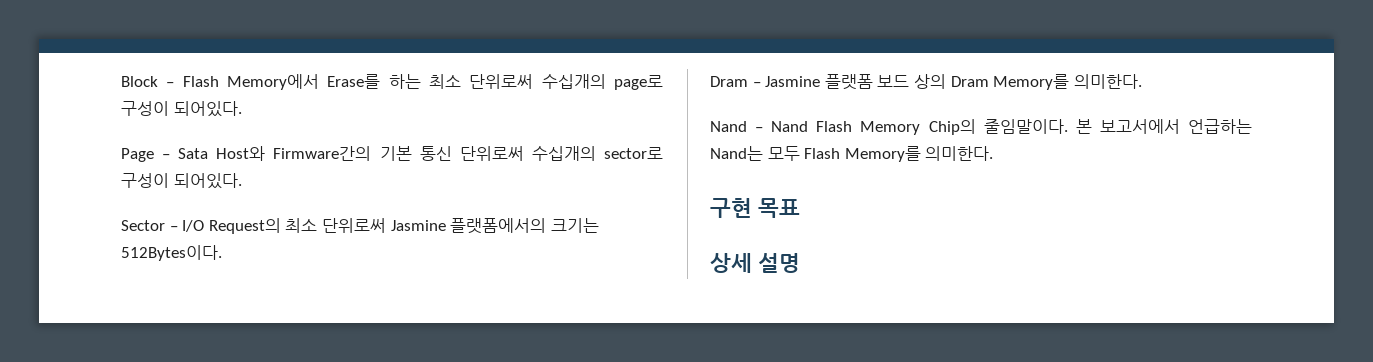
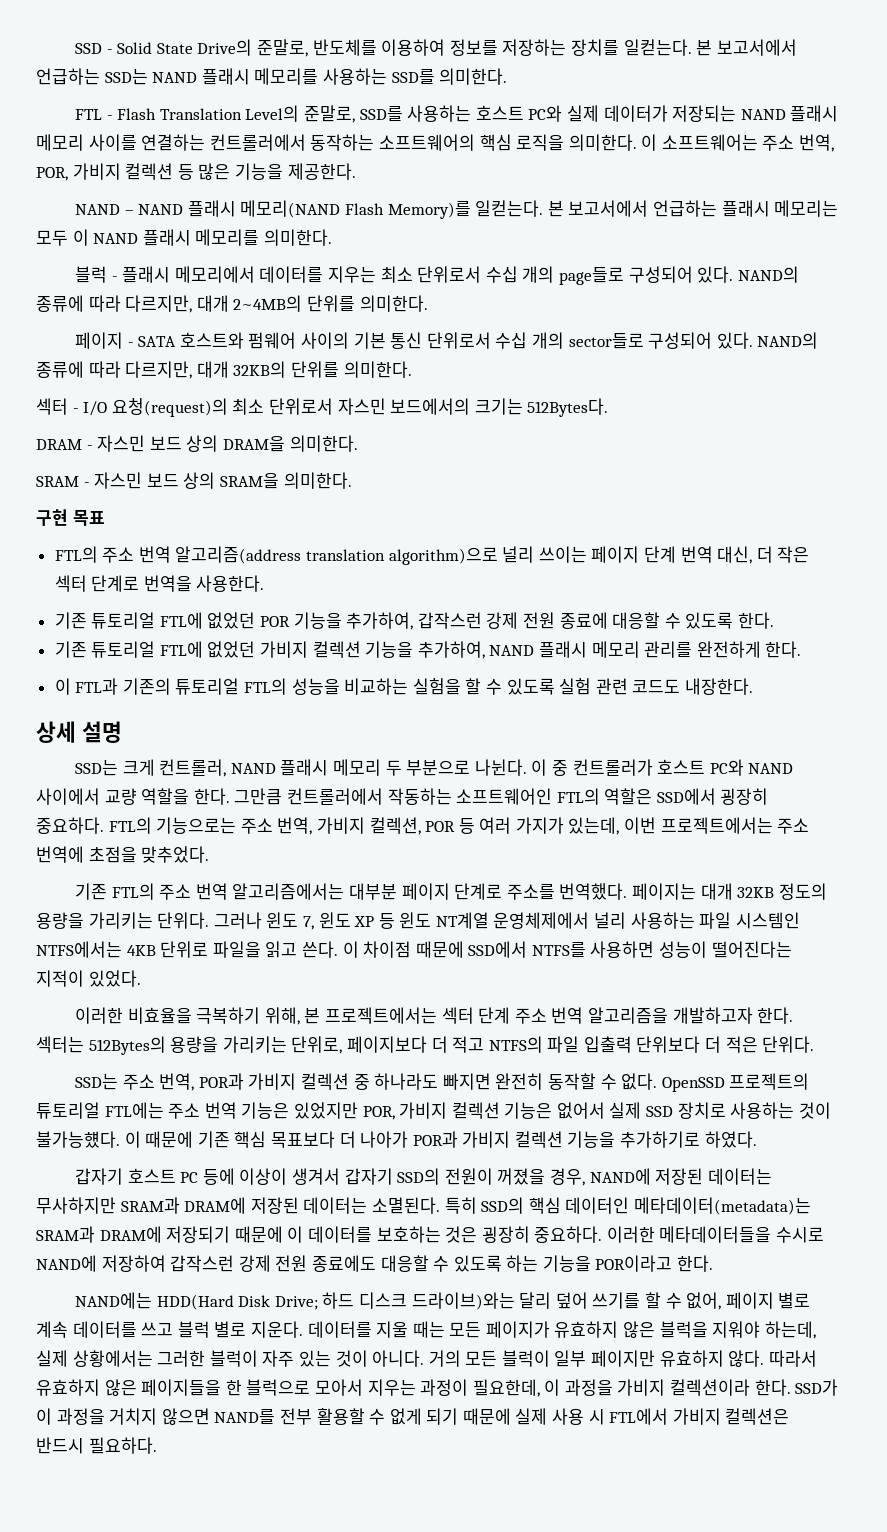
[121,74,663,90] [121,101,242,117] [121,146,663,162] [121,173,242,189] [121,218,599,234] [121,245,222,261] [710,74,1142,90] [710,119,1252,135] [710,146,994,162] [710,198,800,218] [710,253,800,273] Block – Flash Memory에서 Erase를 하는 최소 단위로써 수십개의 page로 구성이 되어있다. // Page – Sata Host와 Firmware간의 기본 통신 단위로써 수십개의 sector로 구성이 되어있다. // Sector – I/O Request의 최소 단위로써 Jasmine 플랫폼에서의 크기는 512Bytes이다. // Dram – Jasmine 플랫폼 보드 상의 Dram Memory를 의미한다. // Nand – Nand Flash Memory Chip의 줄임말이다. 본 보고서에서 언급하는 Nand는 모두 Flash Memory를 의미한다. // 구현 목표 // 상세 설명 -> [75,39,797,57] [36,68,508,85] [75,105,839,123] [36,134,835,152] [36,163,356,181] [75,200,839,219] [36,229,332,246] [75,266,799,285] [36,295,428,313] [75,332,819,349] [36,361,412,379] [36,398,609,417] [36,435,358,452] [36,472,352,489] [36,509,105,526] [54,546,810,565] [54,575,265,592] [54,612,774,630] [54,641,802,659] [54,678,753,695] [36,721,122,743] [75,759,794,777] [36,788,769,805] [36,817,810,835] [36,846,210,863] [75,883,827,900] [36,912,800,930] [36,941,792,958] [36,970,141,987] [75,1007,794,1025] [36,1036,815,1055] [75,1073,810,1092] [36,1102,831,1120] [36,1131,757,1148] [75,1168,772,1186] [36,1197,811,1215] [36,1226,825,1243] [36,1255,714,1272] [75,1292,811,1310] [36,1321,816,1339] [36,1350,817,1367] [36,1379,839,1397] [36,1408,790,1425] [36,1437,157,1454] SSD - Solid State Drive의 준말로, 반도체를 이용하여 정보를 저장하는 장치를 일컫는다. 본 보고서에서 언급하는 SSD는 NAND 플래시 메모리를 사용하는 SSD를 의미한다. // FTL - Flash Translation Level의 준말로, SSD를 사용하는 호스트 PC와 실제 데이터가 저장되는 NAND 플래시 메모리 사이를 연결하는 컨트롤러에서 동작하는 소프트웨어의 핵심 로직을 의미한다. 이 소프트웨어는 주소 번역, POR, 가비지 컬렉션 등 많은 기능을 제공한다. // NAND – NAND 플래시 메모리(NAND Flash Memory)를 일컫는다. 본 보고서에서 언급하는 플래시 메모리는 모두 이 NAND 플래시 메모리를 의미한다. // 블럭 - 플래시 메모리에서 데이터를 지우는 최소 단위로서 수십 개의 page들로 구성되어 있다. NAND의 종류에 따라 다르지만, 대개 2~4MB의 단위를 의미한다. // 페이지 - SATA 호스트와 펌웨어 사이의 기본 통신 단위로서 수십 개의 sector들로 구성되어 있다. NAND의 종류에 따라 다르지만, 대개 32KB의 단위를 의미한다. // 섹터 - I/O 요청(request)의 최소 단위로서 자스민 보드에서의 크기는 512Bytes다. // DRAM - 자스민 보드 상의 DRAM을 의미한다. // SRAM - 자스민 보드 상의 SRAM을 의미한다. // 구현 목표 // FTL의 주소 번역 알고리즘(address translation algorithm)으로 널리 쓰이는 페이지 단계 번역 대신, 더 작은 섹터 단계로 번역을 사용한다. // 기존 튜토리얼 FTL에 없었던 POR 기능을 추가하여, 갑작스런 강제 전원 종료에 대응할 수 있도록 한다. // 기존 튜토리얼 FTL에 없었던 가비지 컬렉션 기능을 추가하여, NAND 플래시 메모리 관리를 완전하게 한다. // 이 FTL과 기존의 튜토리얼 FTL의 성능을 비교하는 실험을 할 수 있도록 실험 관련 코드도 내장한다. // 상세 설명 // SSD는 크게 컨트롤러, NAND 플래시 메모리 두 부분으로 나뉜다. 이 중 컨트롤러가 호스트 PC와 NAND 사이에서 교량 역할을 한다. 그만큼 컨트롤러에서 작동하는 소프트웨어인 FTL의 역할은 SSD에서 굉장히 중요하다. FTL의 기능으로는 주소 번역, 가비지 컬렉션, POR 등 여러 가지가 있는데, 이번 프로젝트에서는 주소 번역에 초점을 맞추었다. // 기존 FTL의 주소 번역 알고리즘에서는 대부분 페이지 단계로 주소를 번역했다. 페이지는 대개 32KB 정도의 용량을 가리키는 단위다. 그러나 윈도 7, 윈도 XP 등 윈도 NT계열 운영체제에서 널리 사용하는 파일 시스템인 NTFS에서는 4KB 단위로 파일을 읽고 쓴다. 이 차이점 때문에 SSD에서 NTFS를 사용하면 성능이 떨어진다는 지적이 있었다. // 이러한 비효율을 극복하기 위해, 본 프로젝트에서는 섹터 단계 주소 번역 알고리즘을 개발하고자 한다. 섹터는 512Bytes의 용량을 가리키는 단위로, 페이지보다 더 적고 NTFS의 파일 입출력 단위보다 더 적은 단위다. // SSD는 주소 번역, POR과 가비지 컬렉션 중 하나라도 빠지면 완전히 동작할 수 없다. OpenSSD 프로젝트의 튜토리얼 FTL에는 주소 번역 기능은 있었지만 POR, 가비지 컬렉션 기능은 없어서 실제 SSD 장치로 사용하는 것이 불가능헀다. 이 때문에 기존 핵심 목표보다 더 나아가 POR과 가비지 컬렉션 기능을 추가하기로 하였다. // 갑자기 호스트 PC 등에 이상이 생겨서 갑자기 SSD의 전원이 꺼졌을 경우, NAND에 저장된 데이터는 무사하지만 SRAM과 DRAM에 저장된 데이터는 소멸된다. 특히 SSD의 핵심 데이터인 메타데이터(metadata)는 SRAM과 DRAM에 저장되기 때문에 이 데이터를 보호하는 것은 굉장히 중요하다. 이러한 메타데이터들을 수시로 NAND에 저장하여 갑작스런 강제 전원 종료에도 대응할 수 있도록 하는 기능을 POR이라고 한다. // NAND에는 HDD(Hard Disk Drive; 하드 디스크 드라이브)와는 달리 덮어 쓰기를 할 수 없어, 페이지 별로 계속 데이터를 쓰고 블럭 별로 지운다. 데이터를 지울 때는 모든 페이지가 유효하지 않은 블럭을 지워야 하는데, 실제 상황에서는 그러한 블럭이 자주 있는 것이 아니다. 거의 모든 블럭이 일부 페이지만 유효하지 않다. 따라서 유효하지 않은 페이지들을 한 블럭으로 모아서 지우는 과정이 필요한데, 이 과정을 가비지 컬렉션이라 한다. SSD가 이 과정을 거치지 않으면 NAND를 전부 활용할 수 없게 되기 때문에 실제 사용 시 FTL에서 가비지 컬렉션은 반드시 필요하다.

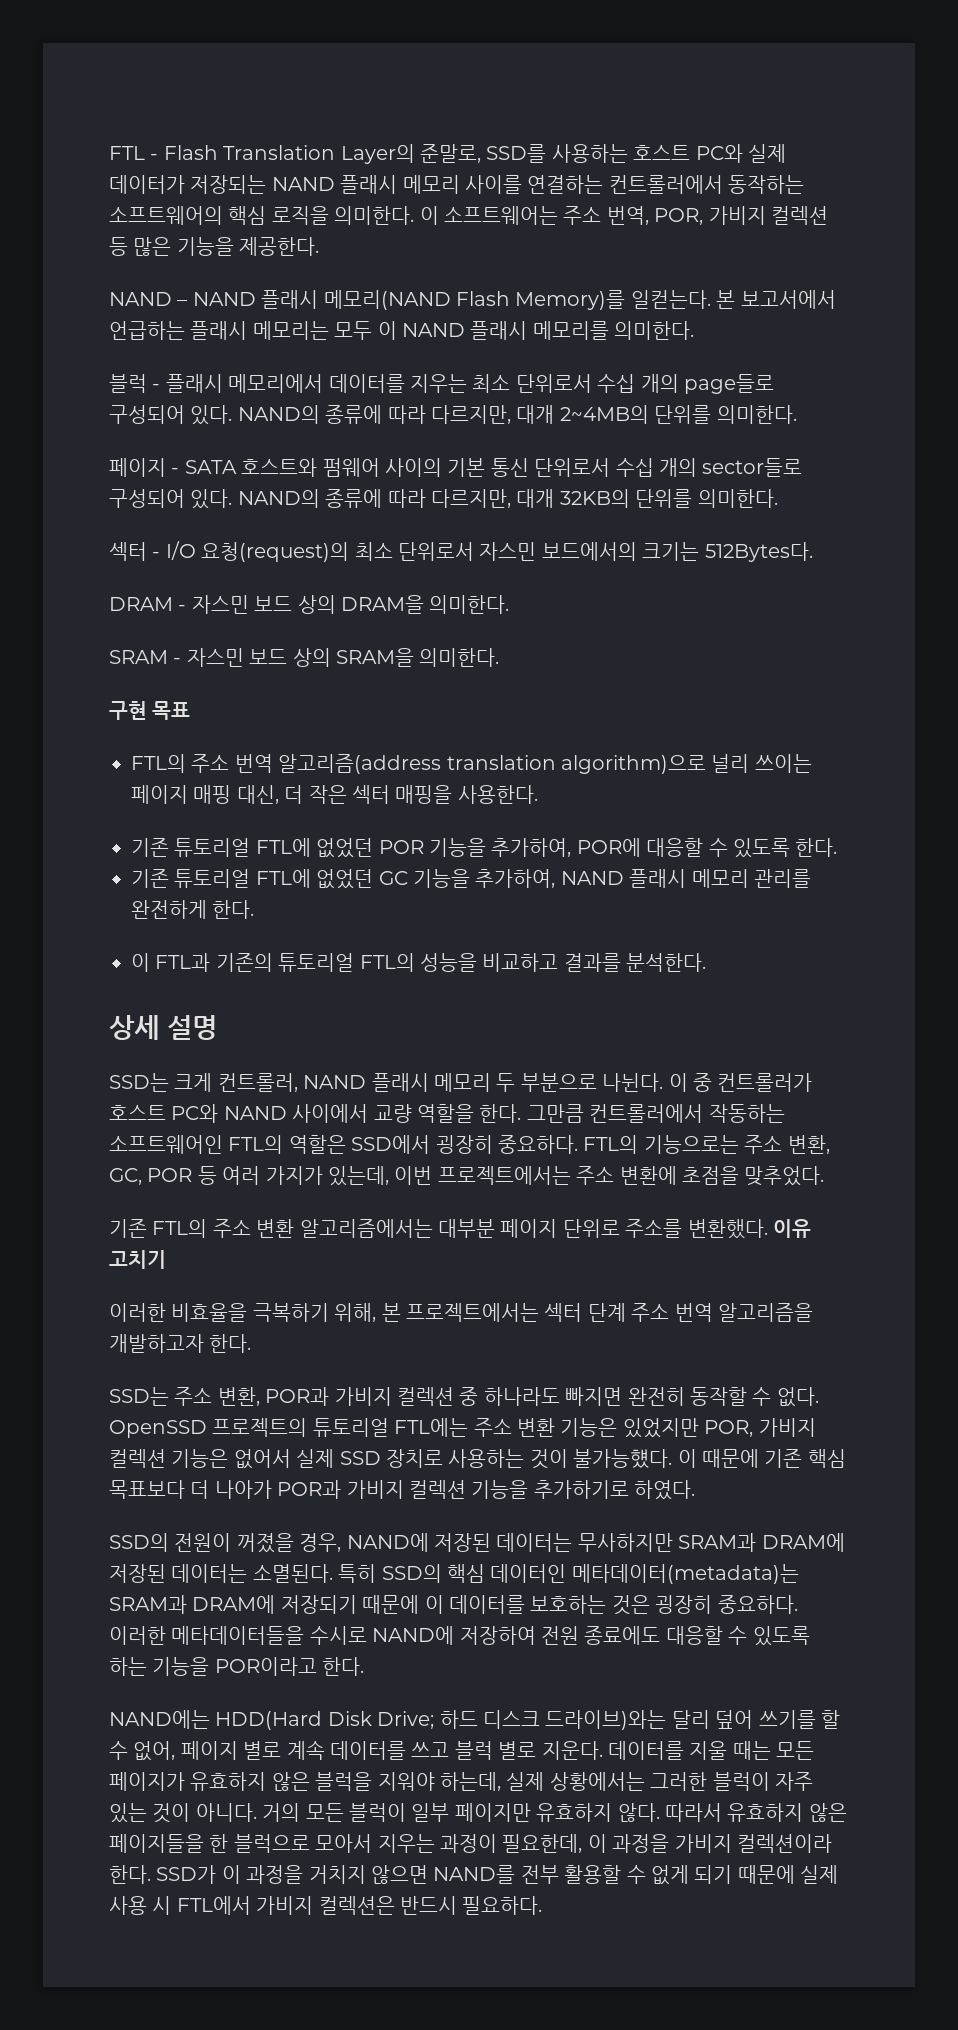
[75,39,797,57] [36,68,508,85] SSD - Solid State Drive의 준말로, 반도체를 이용하여 정보를 저장하는 장치를 일컫는다. 본 보고서에서 언급하는 SSD는 NAND 플래시 메모리를 사용하는 SSD를 의미한다. // -> (109, 153) none
[245,105,300,122] Level의 -> [340,144,415,164] Layer의
[644,546,713,563] 단계 번역 -> [193,785,232,804] 매핑
[91,575,192,592] 단계로 번역을 -> [395,785,453,804] 매핑을
[417,612,608,629] 갑작스런 강제 전원 종료에 -> [576,838,641,857] POR에
[260,641,361,658] 가비지 컬렉션 -> [378,871,408,885] GC
[344,678,753,695] 비교하는 실험을 할 수 있도록 실험 관련 코드도 내장한다. -> [482,953,707,972] 비교하고 결과를 분석한다.
[277,817,421,835] 번역, 가비지 컬렉션, -> [787,1135,830,1154] [109,1168,142,1185] 변환, GC,
[36,846,84,863] 번역에 -> [619,1166,677,1185] 변환에
[195,883,228,900] 번역 -> [256,1219,295,1238] 변환
[454,883,827,900] [36,912,800,930] [36,941,792,958] [36,970,141,987] 단계로 주소를 번역했다. 페이지는 대개 32KB 정도의 용량을 가리키는 단위다. 그러나 윈도 7, 윈도 XP 등 윈도 NT계열 운영체제에서 널리 사용하는 파일 시스템인 NTFS에서는 4KB 단위로 파일을 읽고 쓴다. 이 차이점 때문에 SSD에서 NTFS를 사용하면 성능이 떨어진다는 지적이 있었다. -> [562,1219,811,1239] [109,1250,166,1269] 단위로 주소를 변환했다. 이유 고치기
[36,1036,815,1055] 섹터는 512Bytes의 용량을 가리키는 단위로, 페이지보다 더 적고 NTFS의 파일 입출력 단위보다 더 적은 단위다. -> (252, 1343) none
[159,1073,195,1091] 번역, -> [217,1387,260,1406] 변환,
[204,1102,237,1119] 번역 -> [517,1418,555,1437] 변환
[75,1168,393,1185] 갑자기 호스트 PC 등에 이상이 생겨서 갑자기 -> (696, 1490) none
[170,1255,271,1272] 갑작스런 강제 -> (536, 1635) none

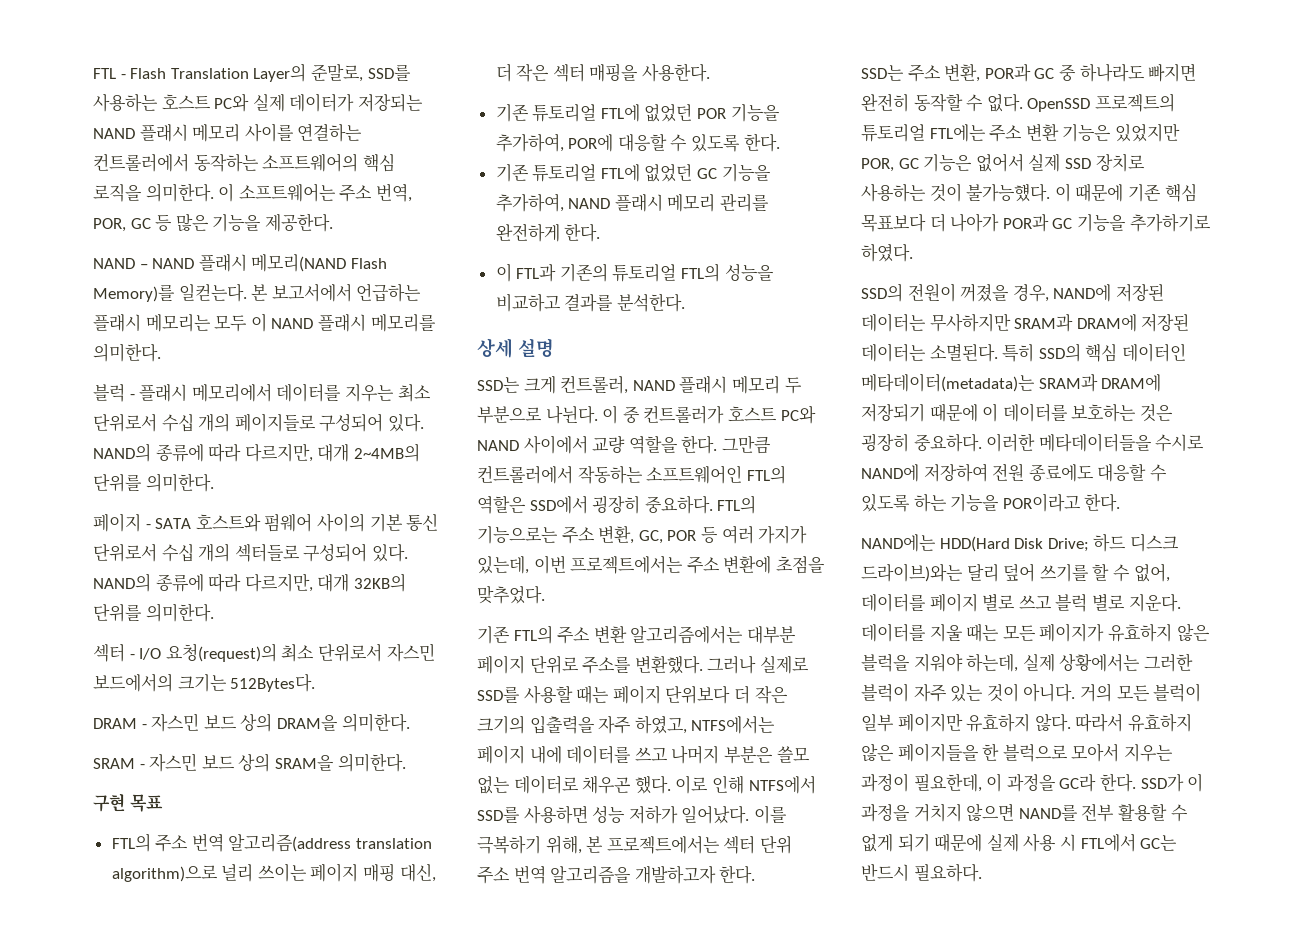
[708,206,828,225] 가비지 컬렉션 -> [130,218,151,229] GC
[683,374,774,394] page들로 -> [234,413,316,432] 페이지들로
[702,458,803,477] sector들로 -> [234,544,300,562] 섹터들로
[772,1219,811,1238] [109,1250,166,1269] [109,1303,248,1322] 이유 고치기 // 이러한 비효율을 -> [707,655,809,674] [477,685,788,704] [477,715,776,734] [477,745,810,764] [477,775,816,794] [477,805,787,824] 그러나 실제로 SSD를 사용할 때는 페이지 단위보다 더 작은 크기의 입출력을 자주 하였고, NTFS에서는 페이지 내에 데이터를 쓰고 나머지 부분은 쓸모 없는 데이터로 채우곤 했다. 이로 인해 NTFS에서 SSD를 사용하면 성능 저하가 일어났다. 이를
[587,1303,626,1322] 단계 -> [759,836,792,854] 단위
[334,1387,454,1406] 가비지 컬렉션 -> [1034,68,1055,79] GC
[758,1418,816,1437] [109,1449,166,1468] 가비지 컬렉션 -> [898,158,919,169] GC
[346,1480,466,1499] 가비지 컬렉션 -> [1052,218,1073,229] GC
(176, 1751) none -> [861,593,926,612] 데이터를
[286,1740,406,1760] 계속 데이터를 -> (1016, 602) none
[674,1834,832,1853] 가비지 컬렉션이라 -> [1059,774,1097,792] GC라
[256,1896,395,1915] 가비지 컬렉션은 -> [1140,835,1178,851] GC는

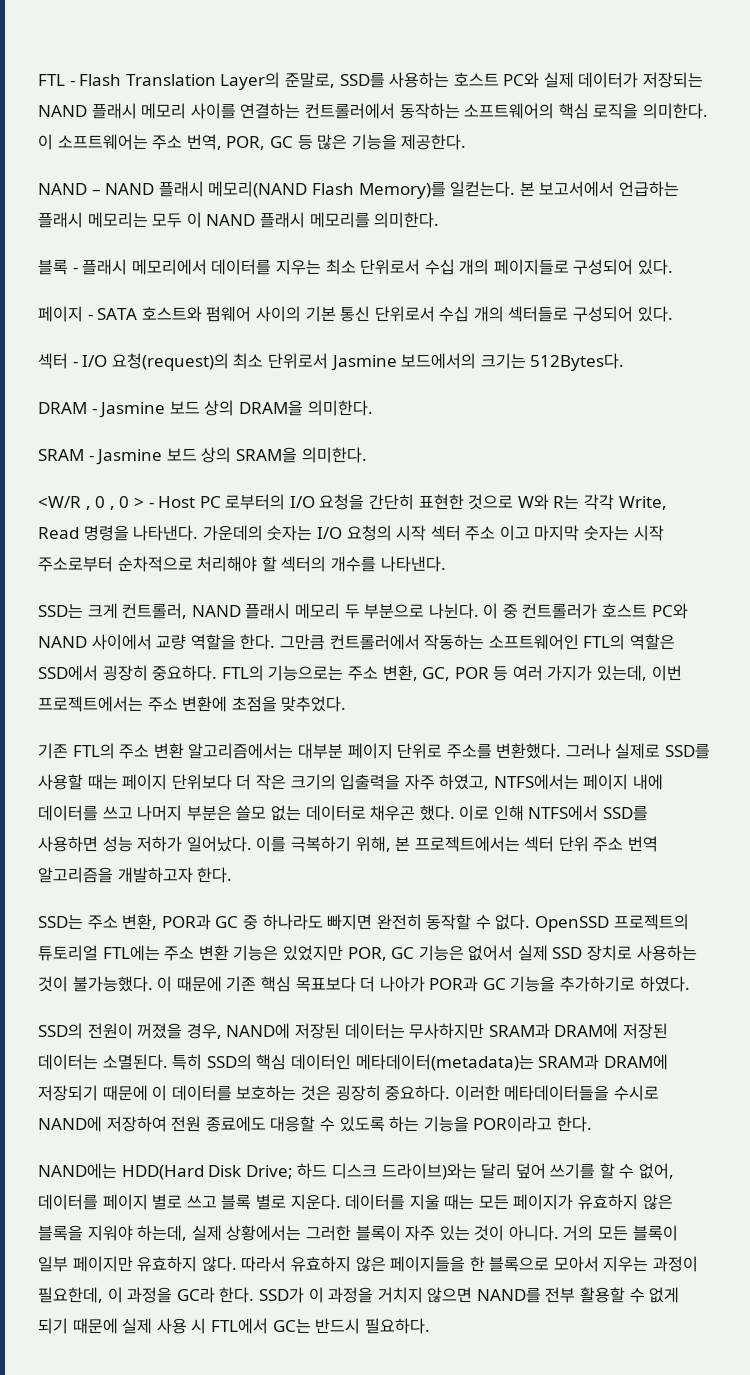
[93,384,125,402] 블럭 -> [38,259,68,275] 블록
[93,443,420,462] [93,473,214,492] NAND의 종류에 따라 다르지만, 대개 2~4MB의 단위를 의미한다. -> (674, 267) none
[93,573,406,592] [93,603,214,622] NAND의 종류에 따라 다르지만, 대개 32KB의 단위를 의미한다. -> (673, 314) none
[386,643,435,662] 자스민 -> [330,355,397,371] Jasmine
[151,713,200,732] 자스민 -> [99,402,166,418] Jasmine
[149,753,198,772] 자스민 -> [96,449,163,465] Jasmine
[93,793,163,812] [111,833,433,852] [111,863,436,882] [495,63,711,82] [495,104,780,122] [495,133,780,152] [495,164,771,182] [495,193,770,212] [495,223,601,242] [495,263,774,282] [495,293,685,312] [477,338,554,358] 구현 목표 // FTL의 주소 번역 알고리즘(address translation algorithm)으로 널리 쓰이는 페이지 매핑 대신, 더 작은 섹터 매핑을 사용한다. // 기존 튜토리얼 FTL에 없었던 POR 기능을 추가하여, POR에 대응할 수 있도록 한다. // 기존 튜토리얼 FTL에 없었던 GC 기능을 추가하여, NAND 플래시 메모리 관리를 완전하게 한다. // 이 FTL과 기존의 튜토리얼 FTL의 성능을 비교하고 결과를 분석한다. // 상세 설명 -> [38,494,667,510] [38,525,664,541] [38,556,446,572] <W/R , 0 , 0 > - Host PC 로부터의 I/O 요청을 간단히 표현한 것으로 W와 R는 각각 Write, Read 명령을 나타낸다. 가운데의 숫자는 I/O 요청의 시작 섹터 주소 이고 마지막 숫자는 시작 주소로부터 순차적으로 처리해야 할 섹터의 개수를 나타낸다.
[966,183,1051,202] 불가능헀다. -> [72,976,153,992] 불가능했다.
[1055,594,1088,612] 블럭 -> [221,1194,252,1210] 블록
[861,654,910,672] 블럭을 -> [38,1225,83,1241] 블록을
[861,683,909,702] 블럭이 -> [355,1225,401,1241] 블록이
[1153,683,1202,702] 블럭이 -> [632,1225,678,1241] 블록이
[1002,744,1068,762] 블럭으로 -> [489,1256,550,1272] 블록으로

